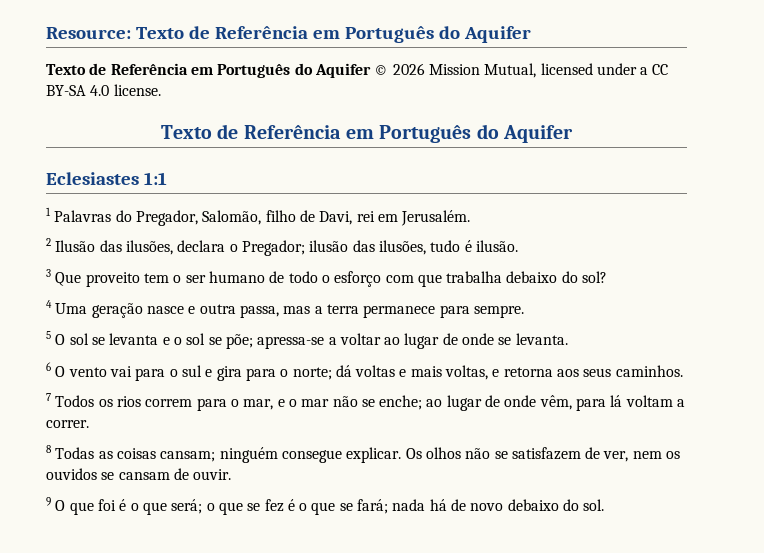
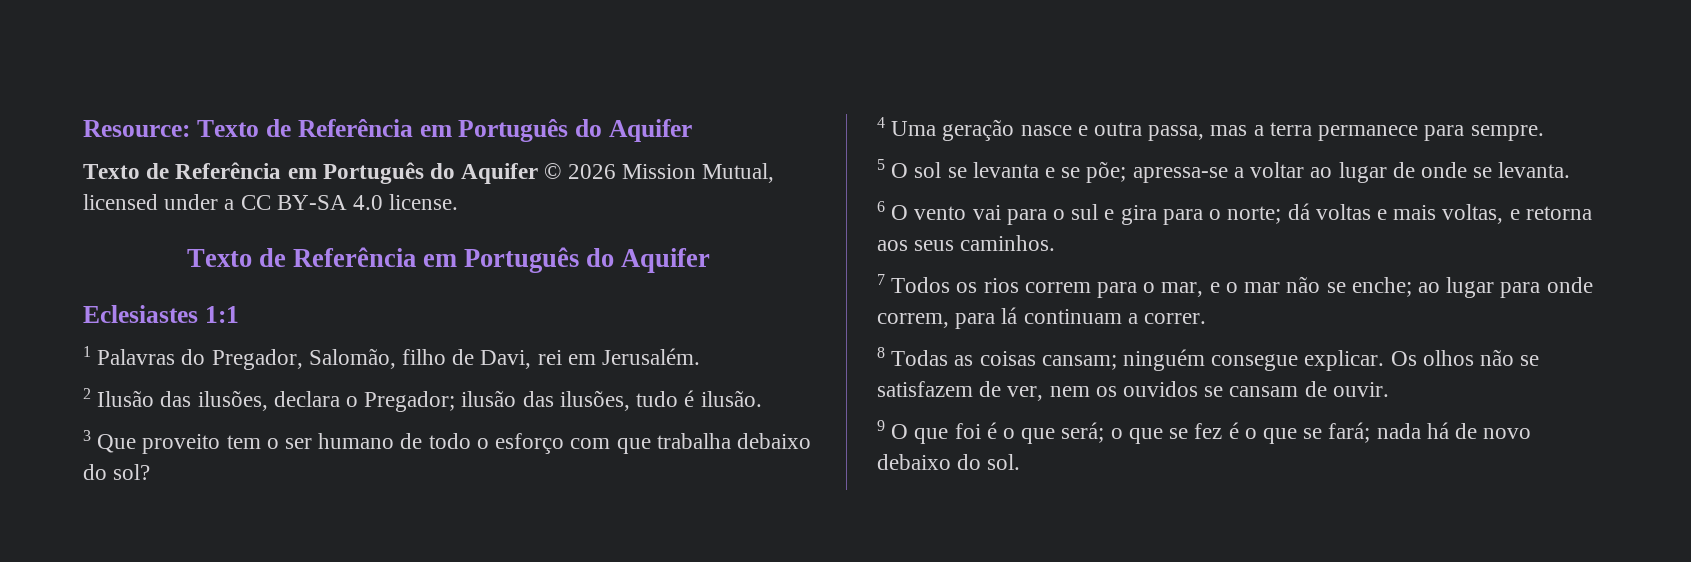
[173,333,206,345] o sol -> (1056, 172) none
[485,395,572,410] de onde vêm, -> [1500,277,1593,298] [877,313,949,328] para onde correm,
[625,395,673,407] voltam -> [1023,309,1122,324] continuam

